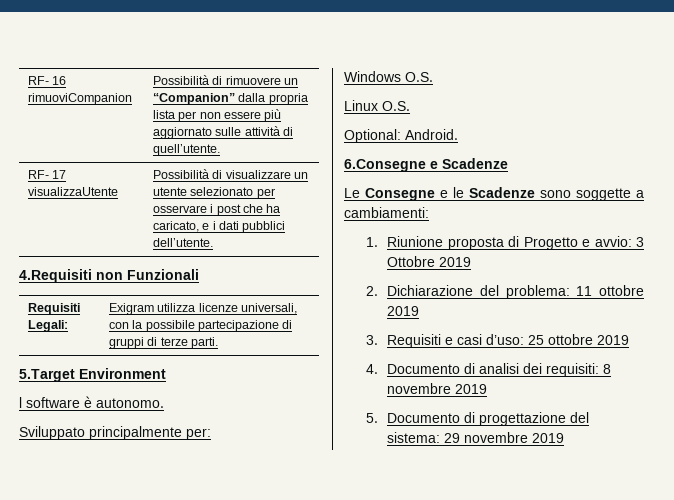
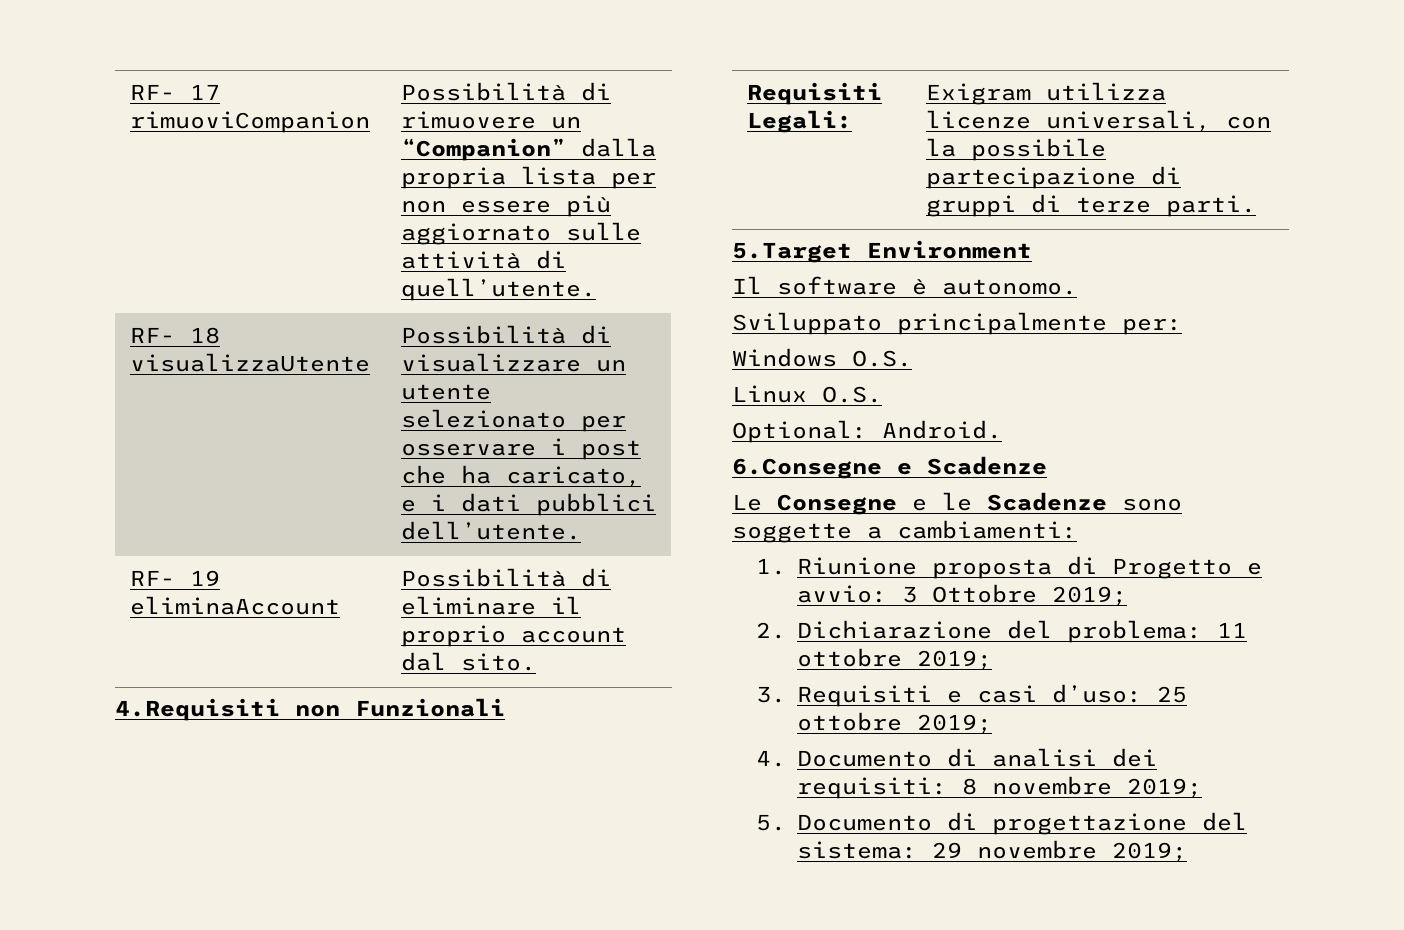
[27,76,67,85] RF- 16 -> [129,84,220,100] RF- 17
[52,170,67,179] 17 -> [189,327,220,344] 18
(213, 242) none -> [129,570,220,586] [129,596,340,615] [400,568,611,587] [400,596,581,615] [400,625,626,647] [400,652,536,671] // RF- 19 eliminaAccount | Possibilità di eliminare il proprio account dal sito.
[19,397,22,408] l -> [732,276,762,294] Il
[439,257,472,267] 2019 -> [1052,586,1128,606] 2019;
[387,306,420,316] 2019 -> [917,650,993,670] 2019;
[597,335,630,345] 2019 -> [917,714,993,734] 2019;
[455,384,488,394] 2019 -> [1127,778,1203,798] 2019;
[532,433,565,443] 2019 -> [1112,842,1188,862] 2019;

